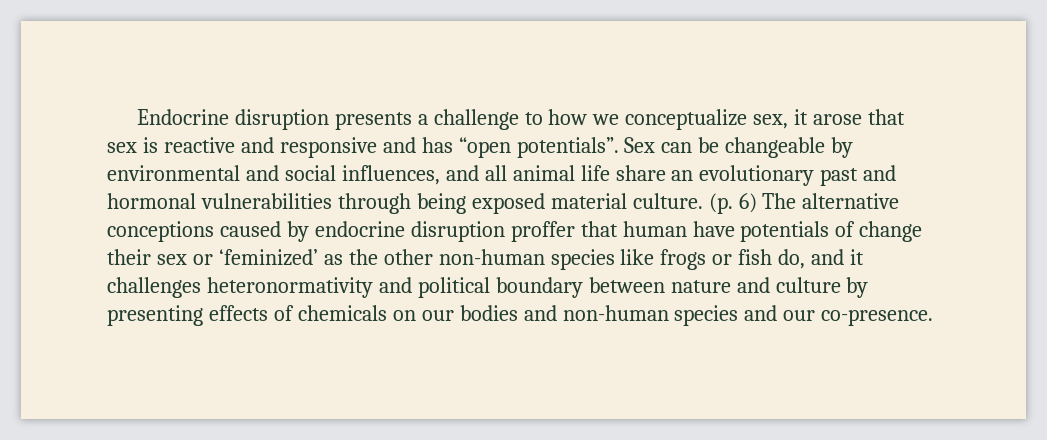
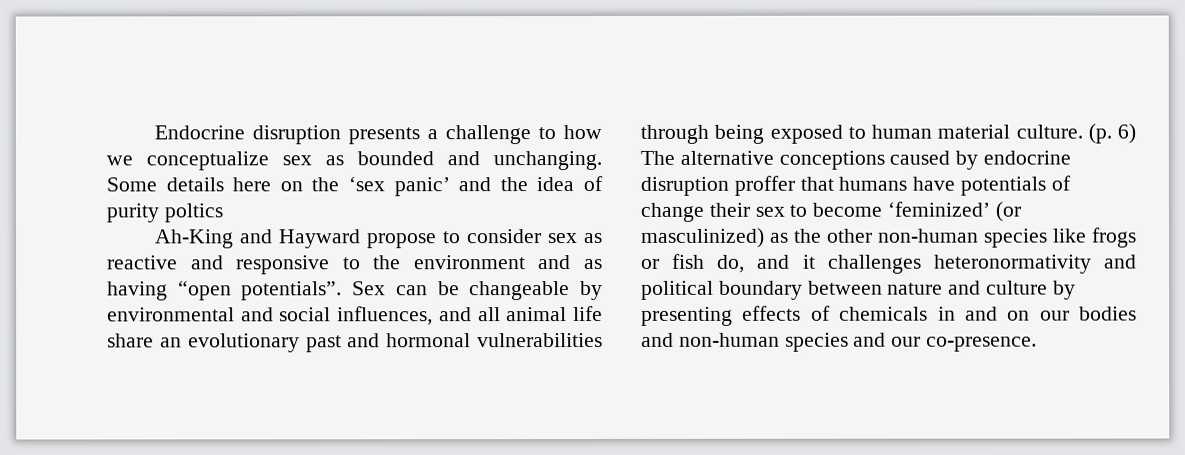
[753,109,906,129] [107,137,453,158] sex, it arose that sex is reactive and responsive and has -> [282,150,602,171] [106,175,604,197] [106,203,223,223] [154,229,603,249] [107,255,603,275] [107,281,168,301] sex as bounded and unchanging. Some details here on the ‘sex panic’ and the idea of purity poltics // Ah-King and Hayward propose to consider sex as reactive and responsive to the environment and as having
(545, 203) none -> [847,124,932,139] to human
[622,221,687,237] human -> [838,176,908,191] humans
[192,249,318,266] or ‘feminized’ -> [789,201,1021,222] [641,227,765,248] to become ‘feminized’ (or masculinized)
(387, 313) none -> [937,306,998,321] in and

